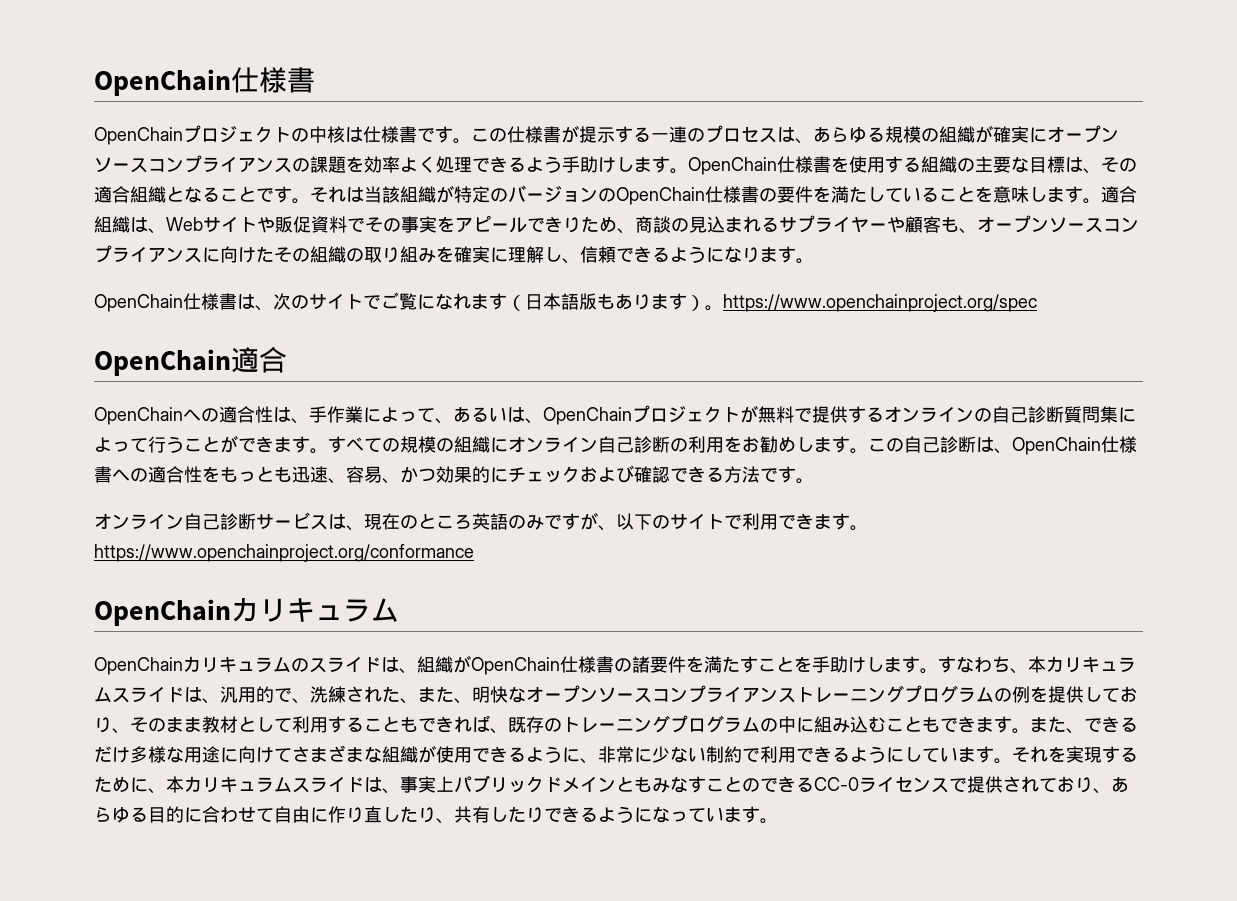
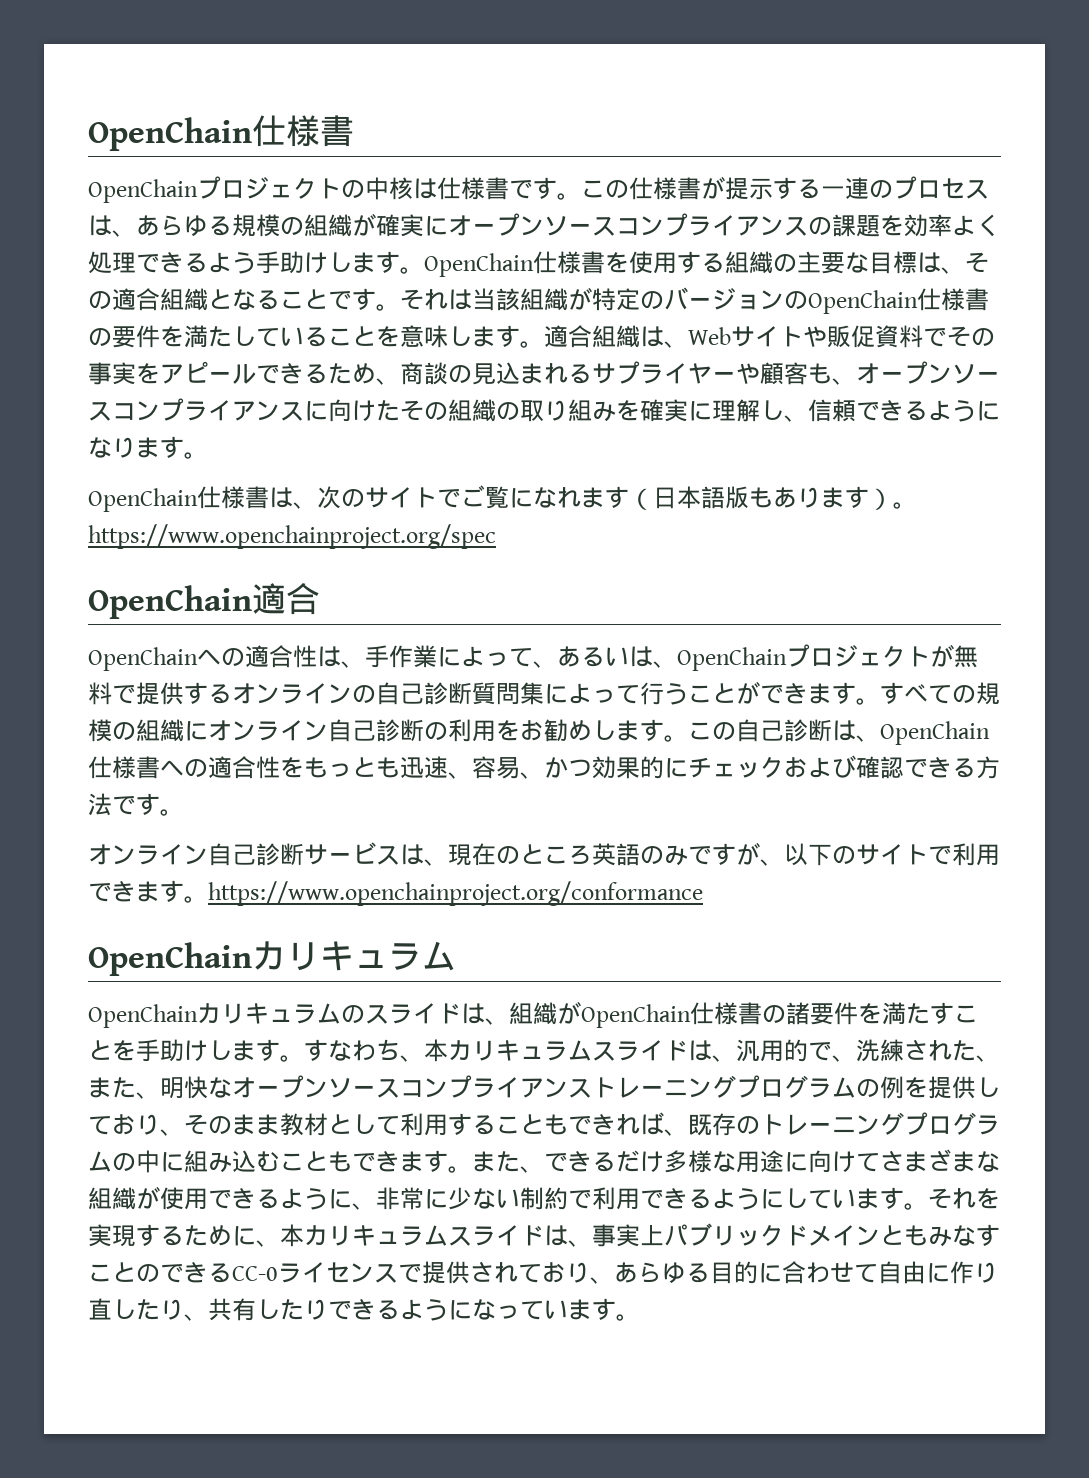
[563,217,581,233] り -> [304,364,328,384] る

